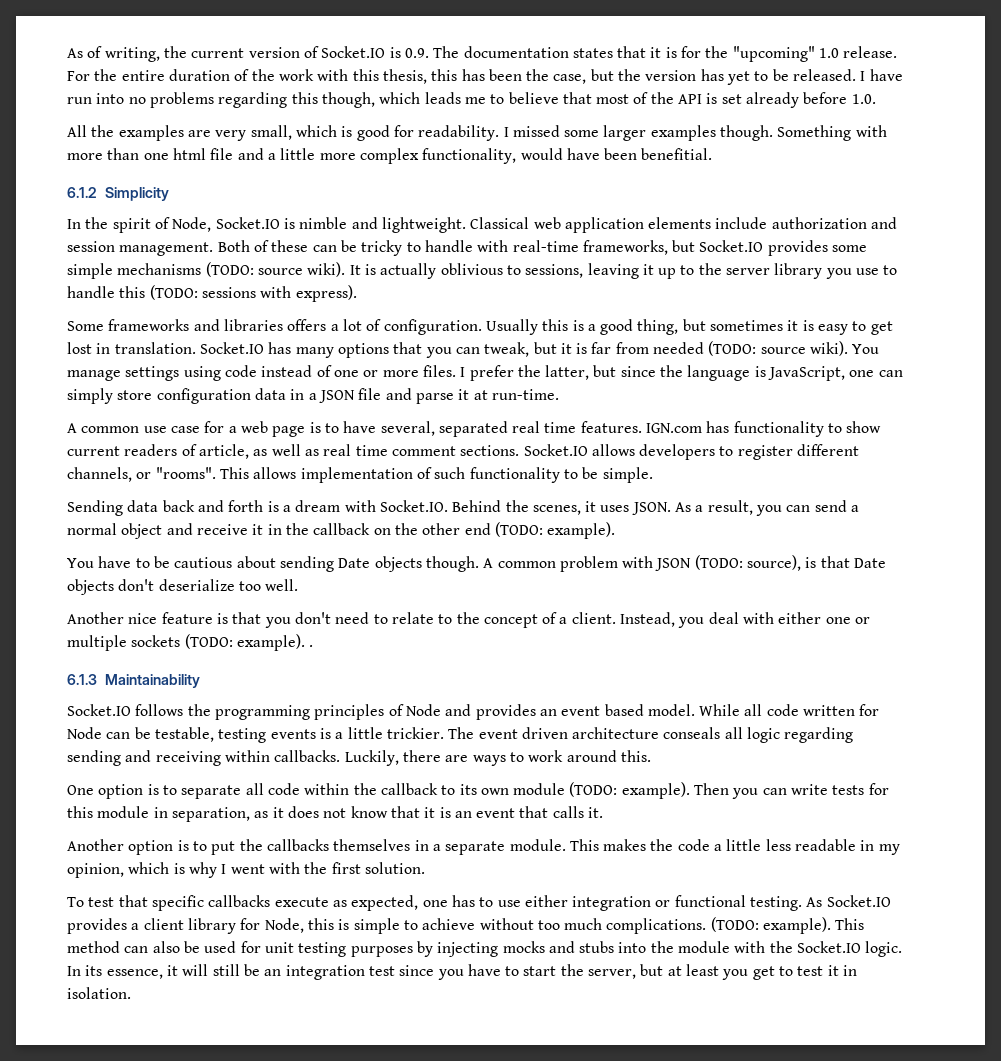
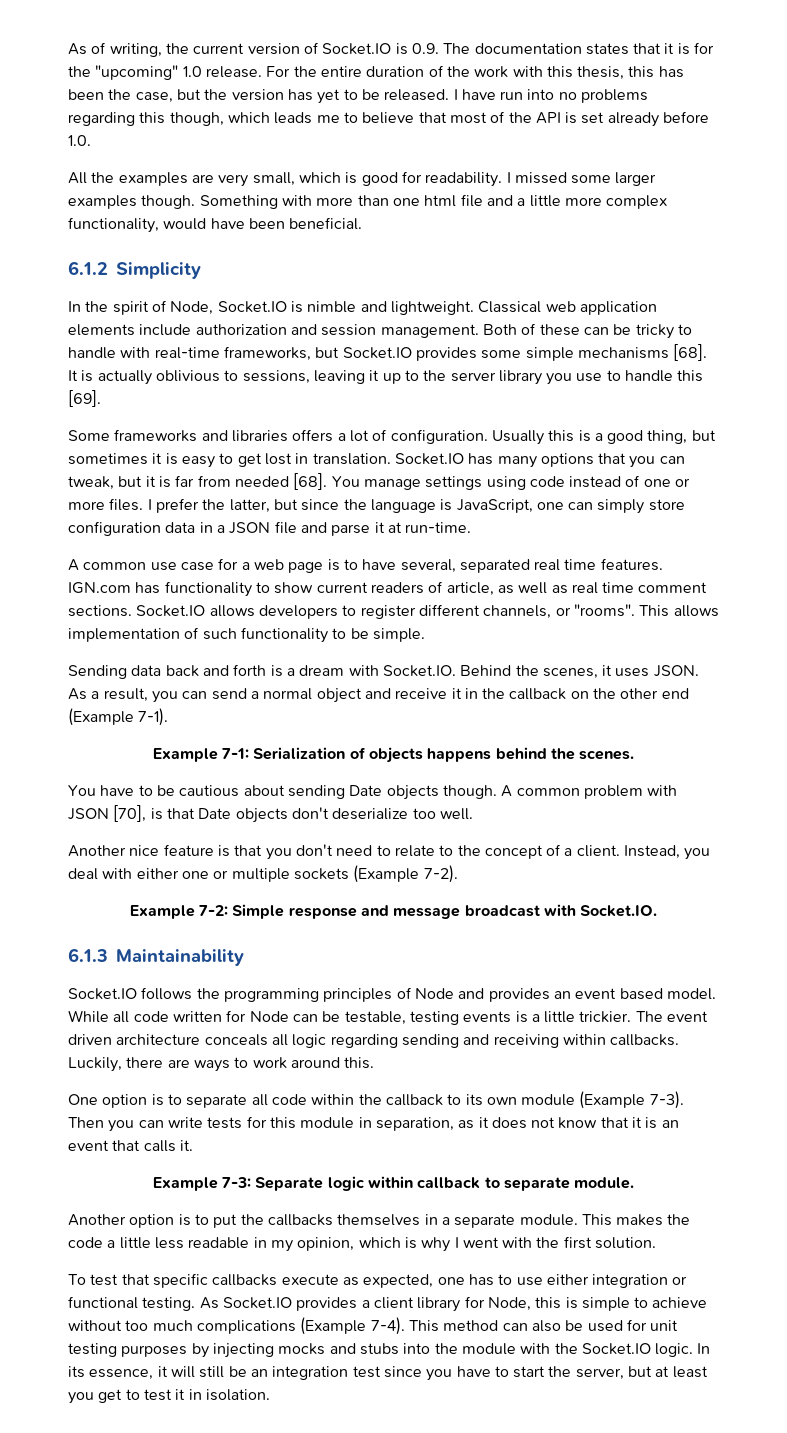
[641,148,713,160] benefitial. -> [289,217,363,230] beneficial.
[205,262,346,277] (TODO: source wiki). -> [673,344,708,361] [68].
[149,285,357,302] (TODO: sessions with express). -> [68,390,101,407] [69].
[708,341,849,356] (TODO: source wiki). -> [293,473,328,490] [68].
[494,522,616,539] (TODO: example). -> [68,708,169,726] [152,747,635,763] (Example 7-1). // Example 7-1: Serialization of objects happens behind the scenes.
[694,555,802,571] (TODO: source), -> [113,805,147,822] [70],
[184,634,314,651] (TODO: example). . -> [353,865,458,883] [129,904,658,919] (Example 7-2). // Example 7-2: Simple response and message broadcast with Socket.IO.
[663,727,721,739] conseals -> [204,1034,268,1046] conceals
[569,782,690,799] (TODO: example). -> [579,1091,684,1109] (Example 7-3).
(604, 812) none -> [152,1176,635,1191] // Example 7-3: Separate logic within callback to separate module.
[606,917,832,934] complications. (TODO: example). -> [196,1317,405,1335] complications (Example 7-4).

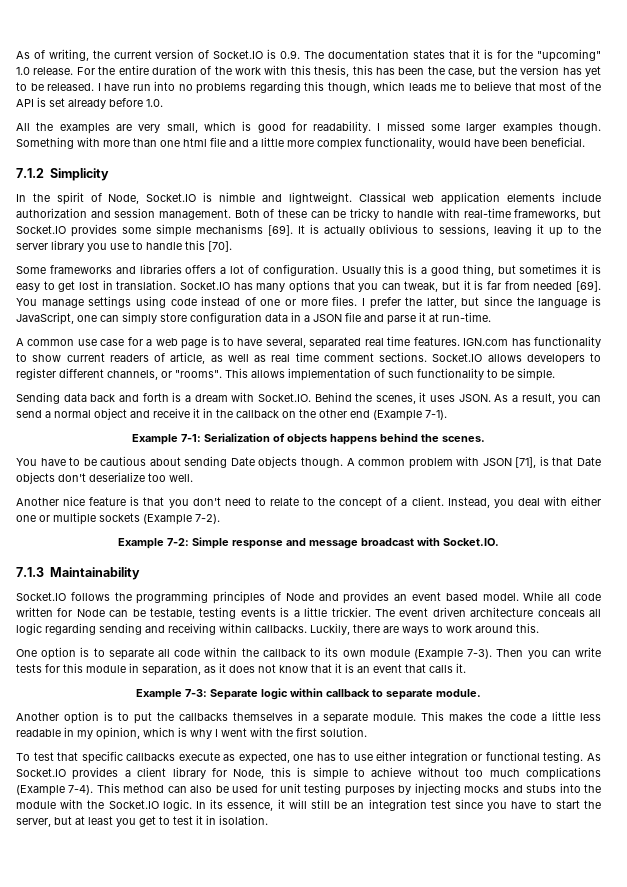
[68,261,108,275] 6.1.2 -> [16,168,44,178] 7.1.2
[673,344,708,361] [68]. -> [267,225,293,236] [69].
[68,390,101,407] [69]. -> [208,241,232,252] [70].
[293,473,328,490] [68]. -> [575,281,601,292] [69].
[113,805,147,822] [70], -> [515,457,537,468] [71],
[68,948,108,962] 6.1.3 -> [16,567,44,577] 7.1.3

